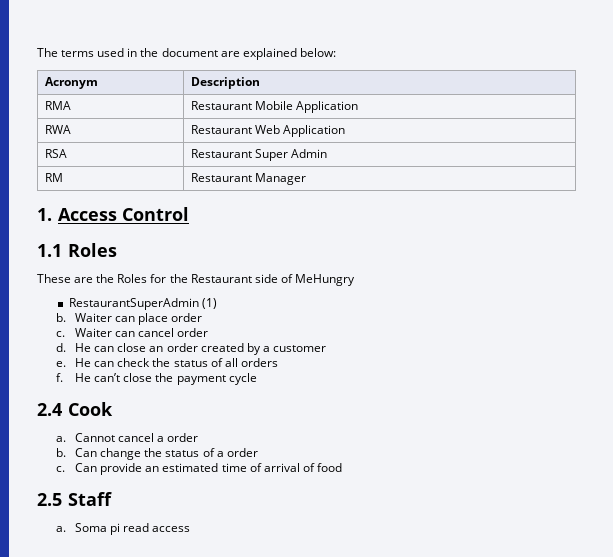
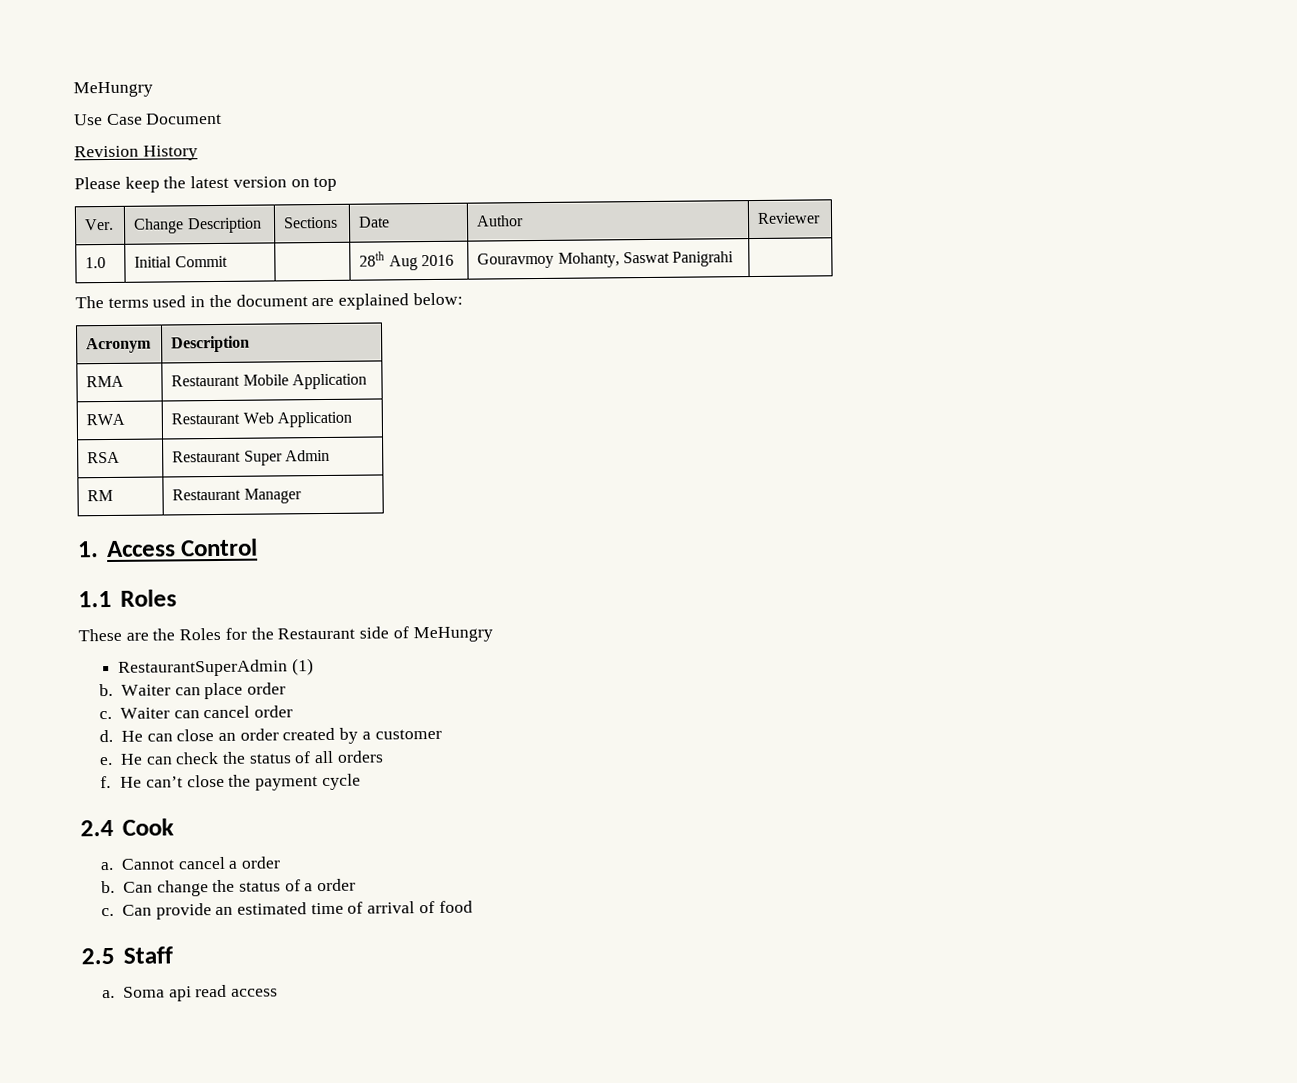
(37, 52) none -> [73,81,153,98] [74,112,223,126] [74,145,198,161] [74,175,338,193] [84,218,115,231] [133,217,262,234] [283,216,339,229] [358,216,391,228] [476,215,525,227] [757,212,822,224] [85,257,107,269] [134,255,228,268] [359,251,455,271] [477,251,735,269] MeHungry // Use Case Document // Revision History // Please keep the latest version on top // Ver. | Change Description | Sections | Date | Author | Reviewer // 1.0 | Initial Commit | | 28th Aug 2016 | Gouravmoy Mohanty, Saswat Panigrahi | //
[110,523,121,535] pi -> [168,986,192,1002] api

